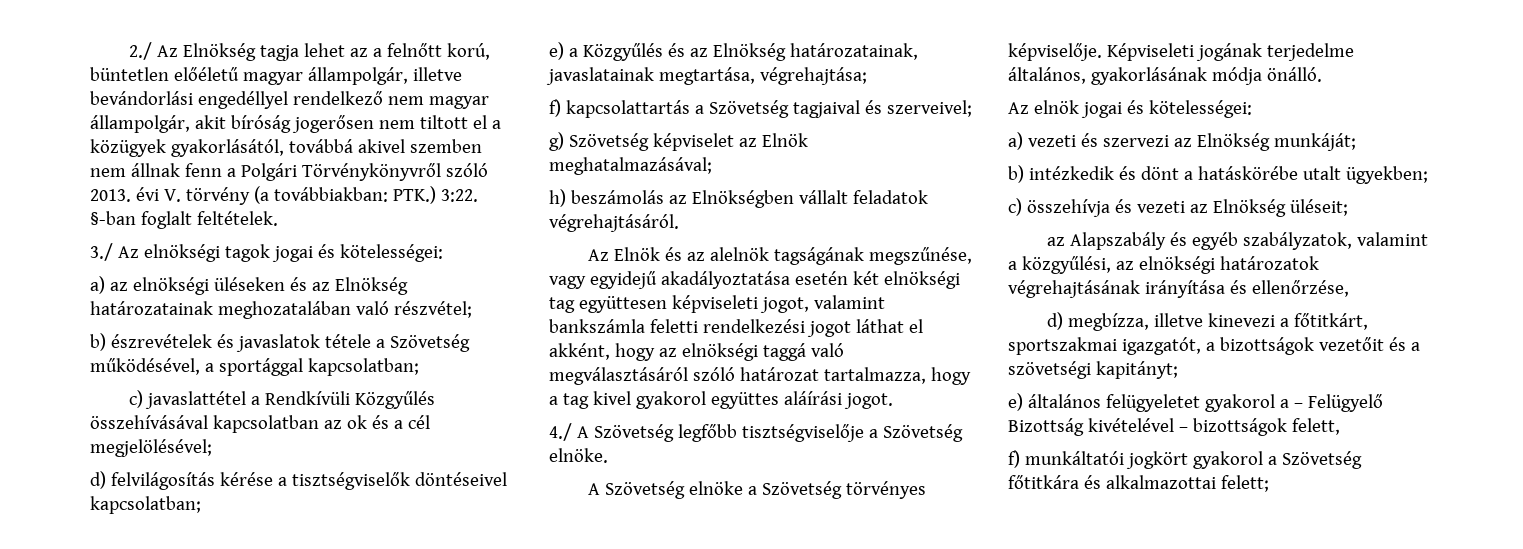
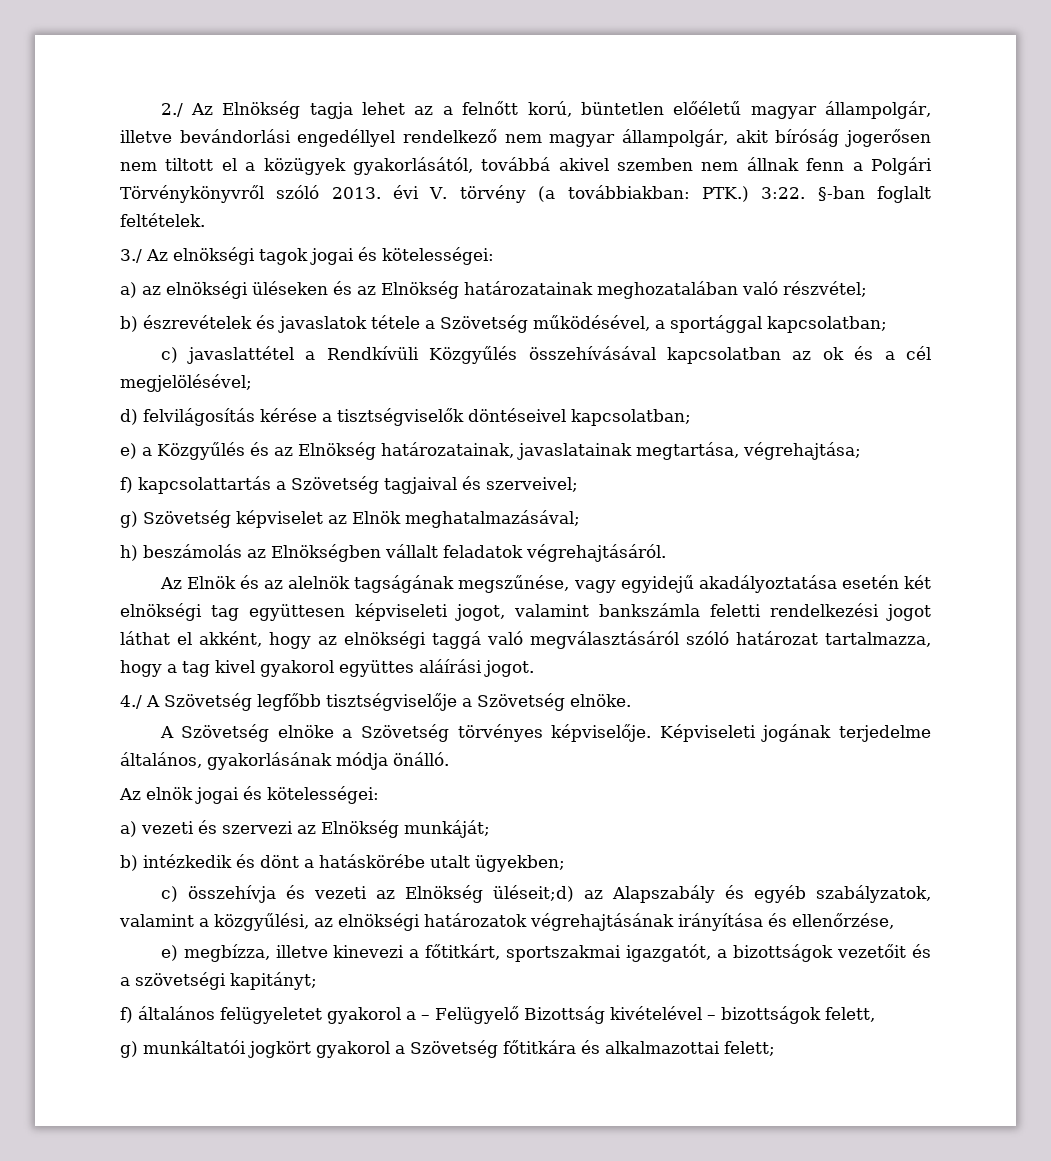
[1289,199,1348,216] üléseit; // -> [492,885,574,902] üléseit;d)
[1046,312,1063,330] d) -> [160,945,178,961] e)
[1008,393,1023,411] e) -> [120,1007,133,1023] f)
[1008,450,1020,468] f) -> [120,1041,138,1058] g)

